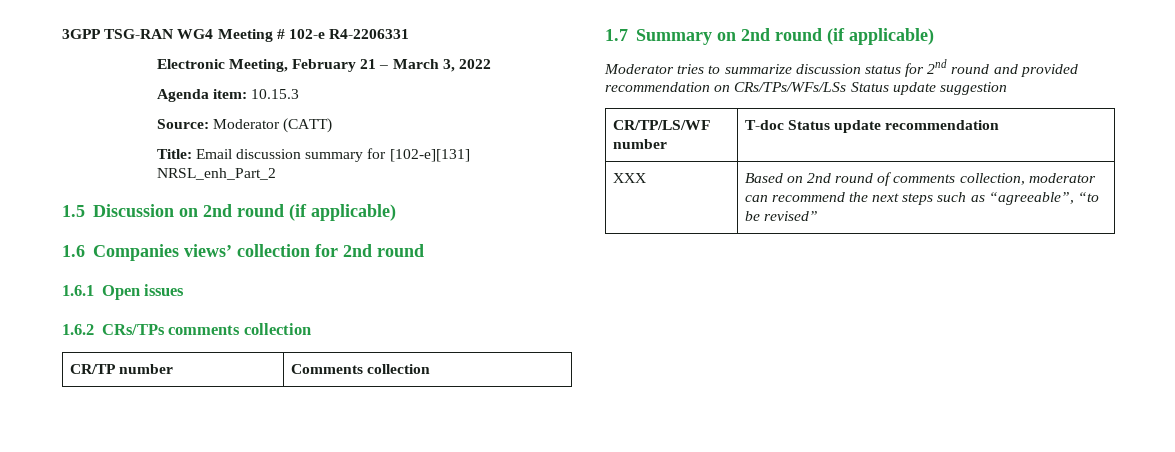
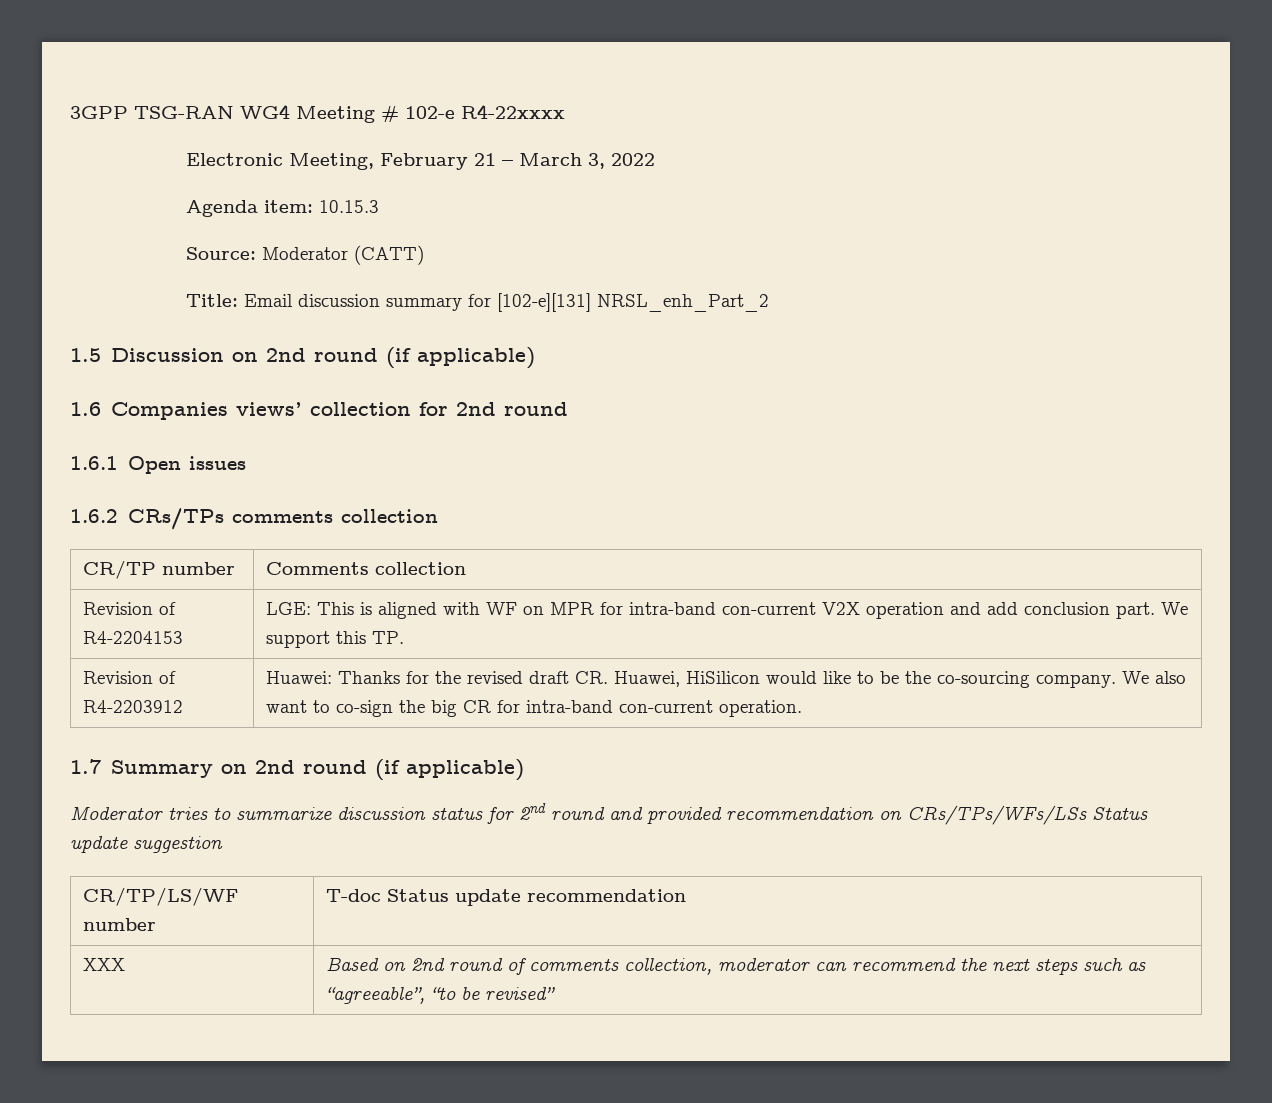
[329,29,410,39] R4-2206331 -> [461,104,565,119] R4-22xxxx
(430, 369) none -> [83,602,177,615] [83,631,184,644] [266,602,1189,619] [266,631,405,648] [83,671,177,684] [83,700,184,713] [266,671,1187,688] [266,700,803,717] // Revision of R4-2204153 | LGE: This is aligned with WF on MPR for intra-band con-current V2X operation and add conclusion part. We support this TP. // Revision of R4-2203912 | Huawei: Thanks for the revised draft CR. Huawei, HiSilicon would like to be the co-sourcing company. We also want to co-sign the big CR for intra-band con-current operation.

